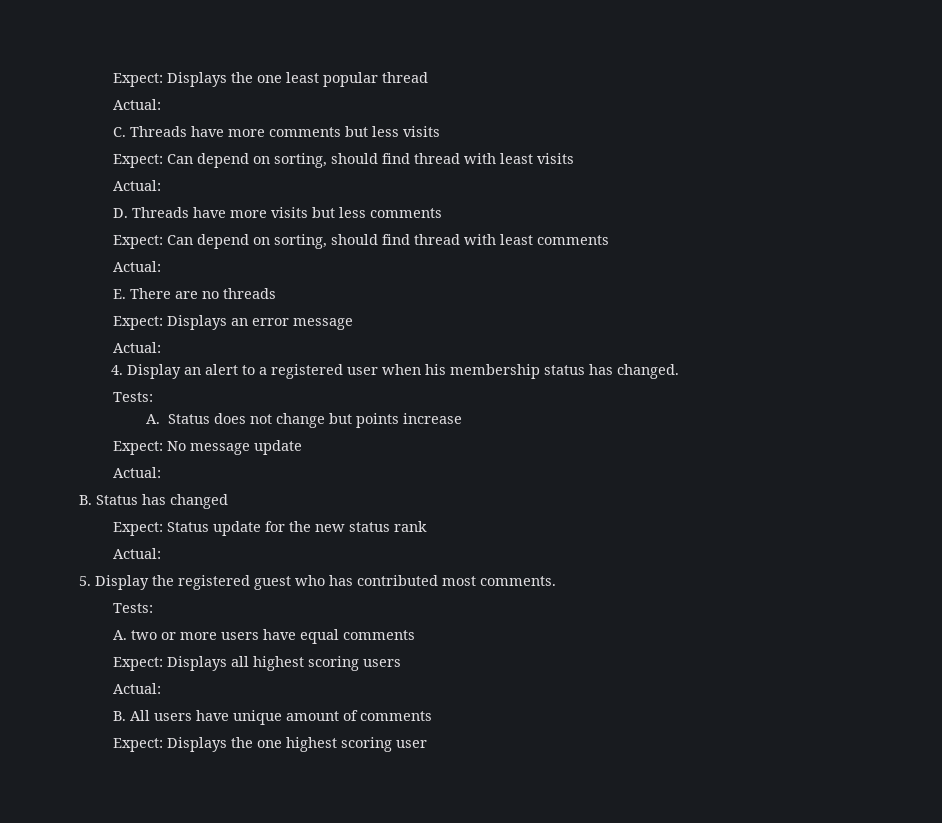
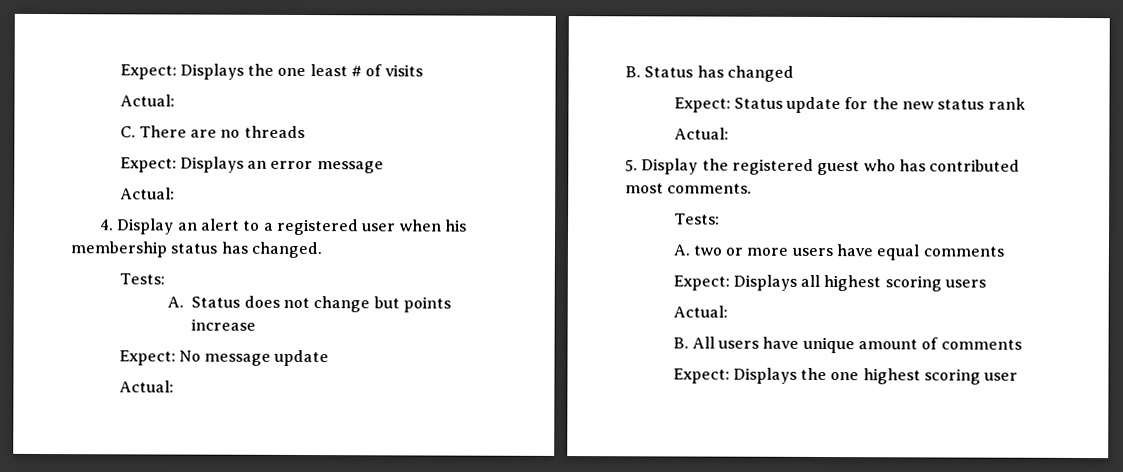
[322,72,428,87] popular thread -> [351,64,423,77] # of visits
[129,126,440,137] [112,153,574,168] [112,180,161,191] [112,207,442,218] [112,234,609,249] [112,261,161,272] [112,289,126,299] Threads have more comments but less visits // Expect: Can depend on sorting, should find thread with least visits // Actual: // D. Threads have more visits but less comments // Expect: Can depend on sorting, should find thread with least comments // Actual: // E. -> (136, 132) none

